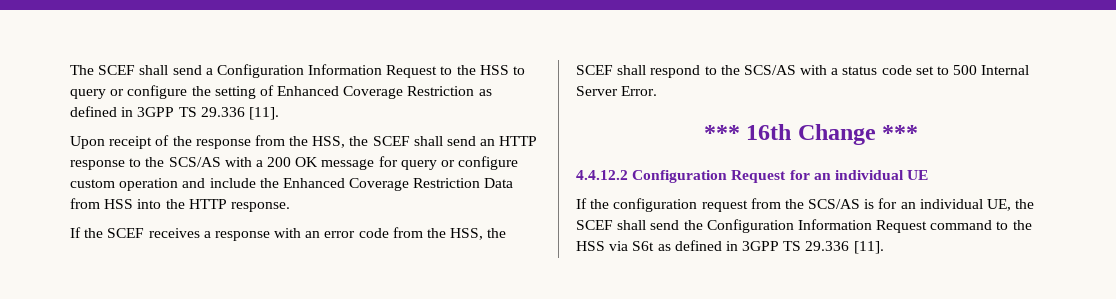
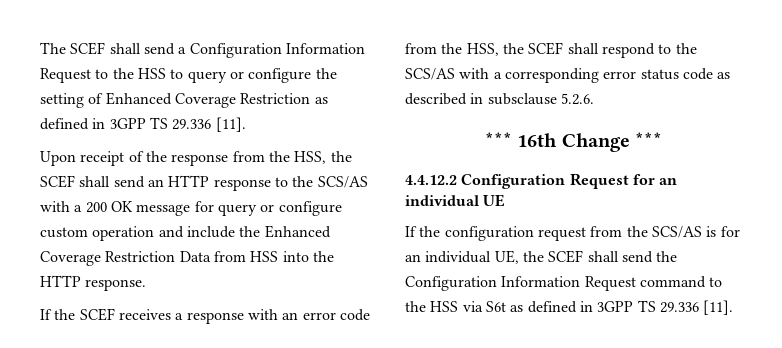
[842,65,1030,75] [576,86,658,96] status code set to 500 Internal Server Error. -> [504,68,731,83] [405,93,594,105] corresponding error status code as described in subsclause 5.2.6.

